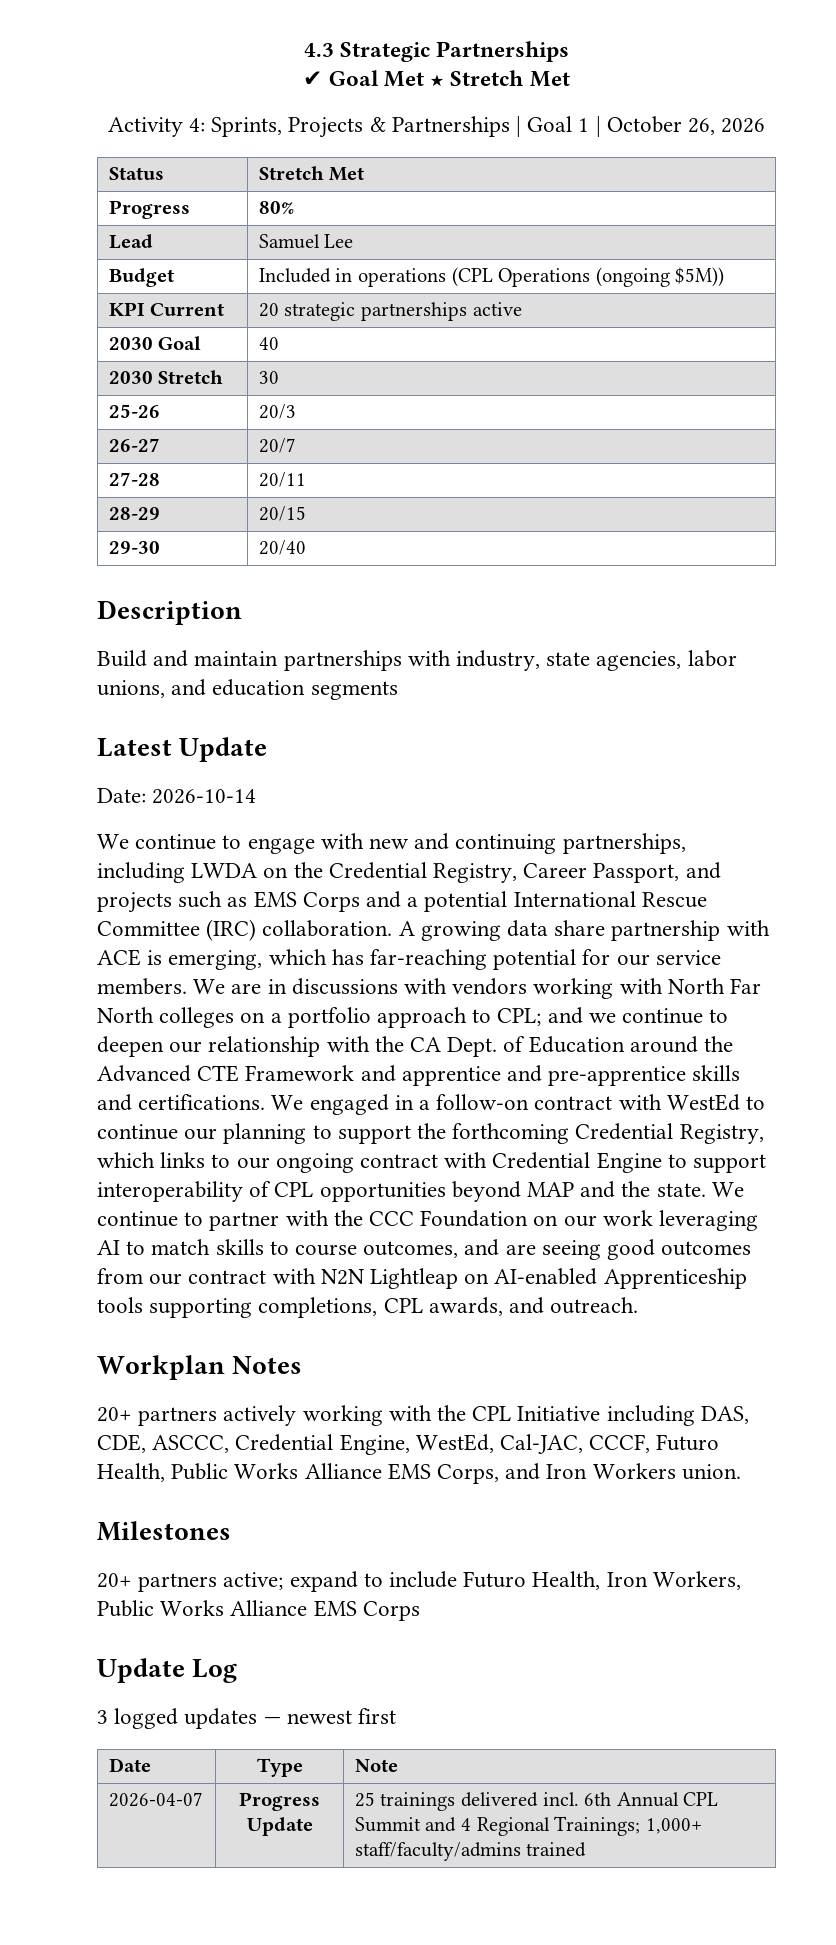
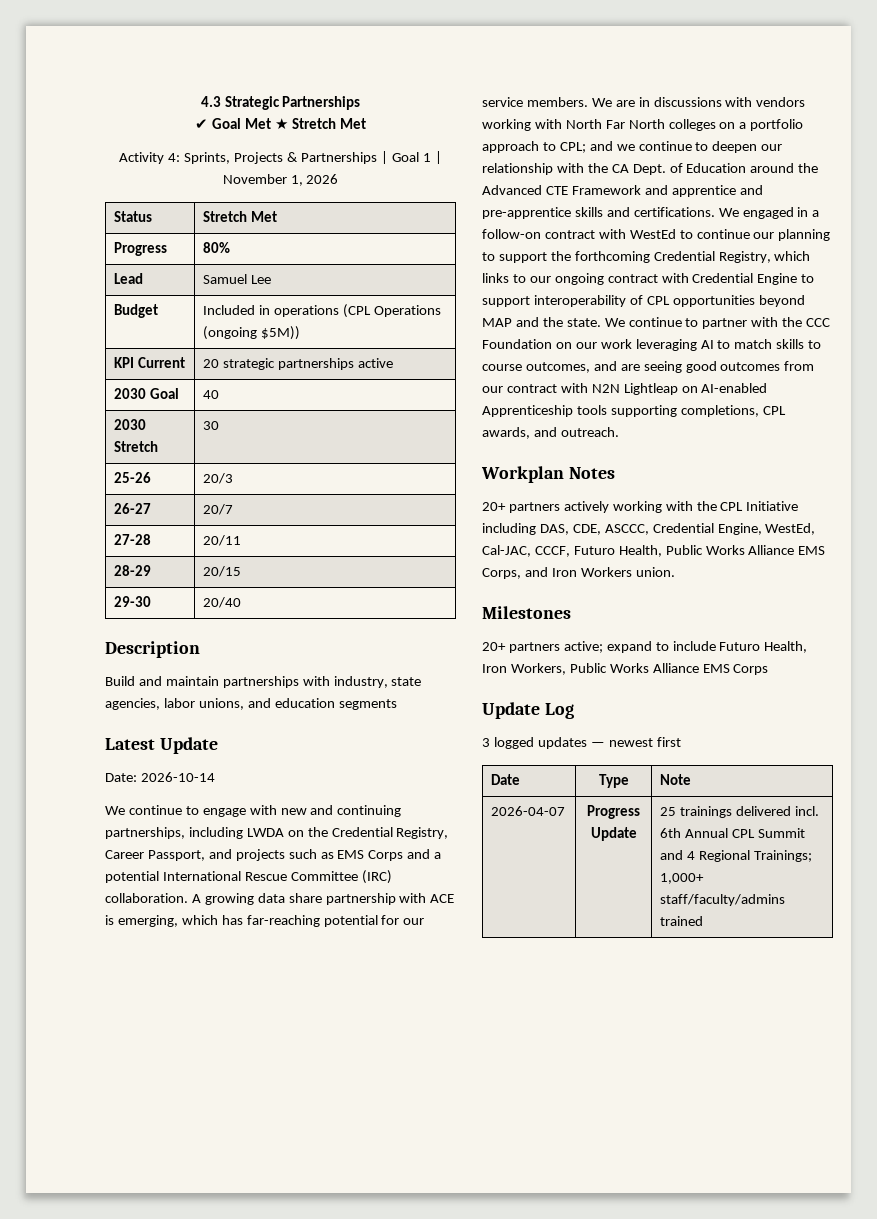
[606,116,716,135] October 26, -> [222,174,303,186] November 1,

